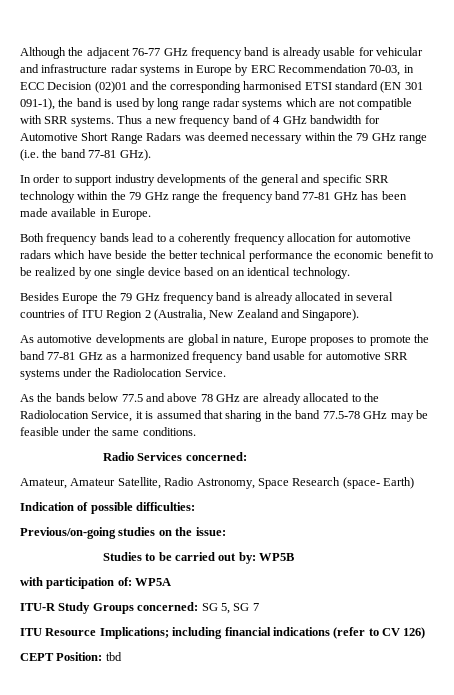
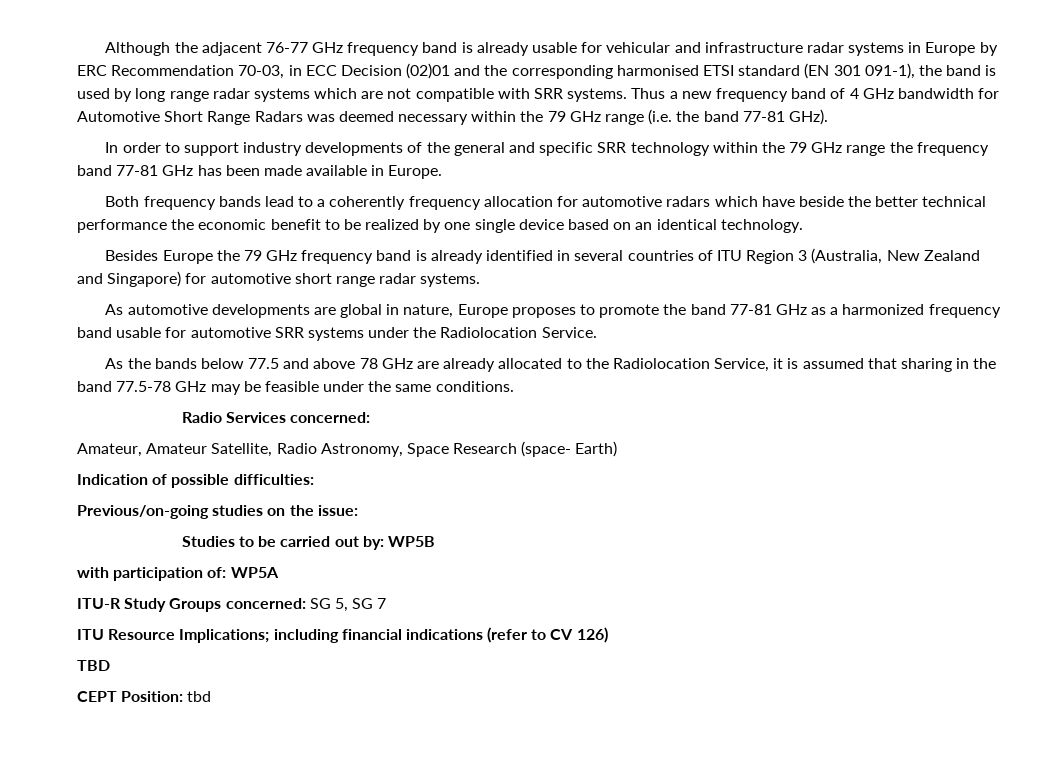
[295,292,342,301] allocated -> [486,250,554,261] identified
[144,310,151,318] 2 -> [798,250,808,261] 3
[302,309,360,321] Singapore). -> [107,271,481,287] Singapore) for automotive short range radar systems.
(426, 633) none -> [77,660,110,671] // TBD

